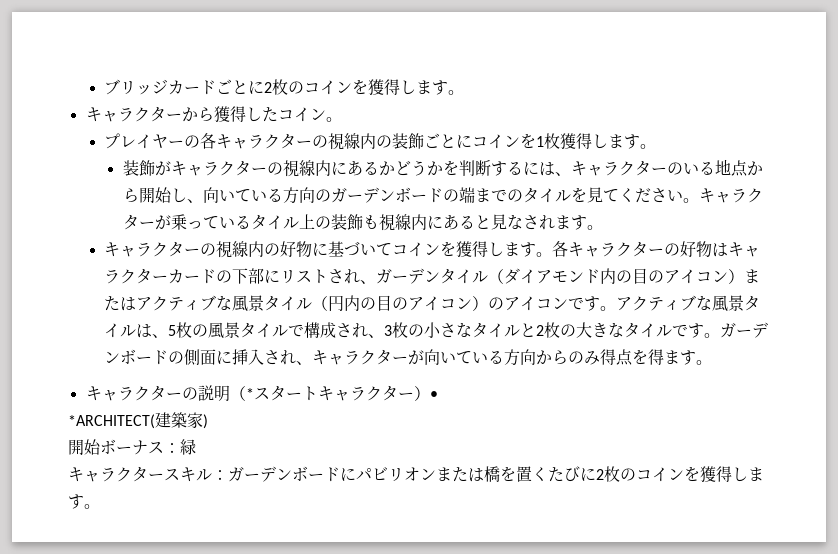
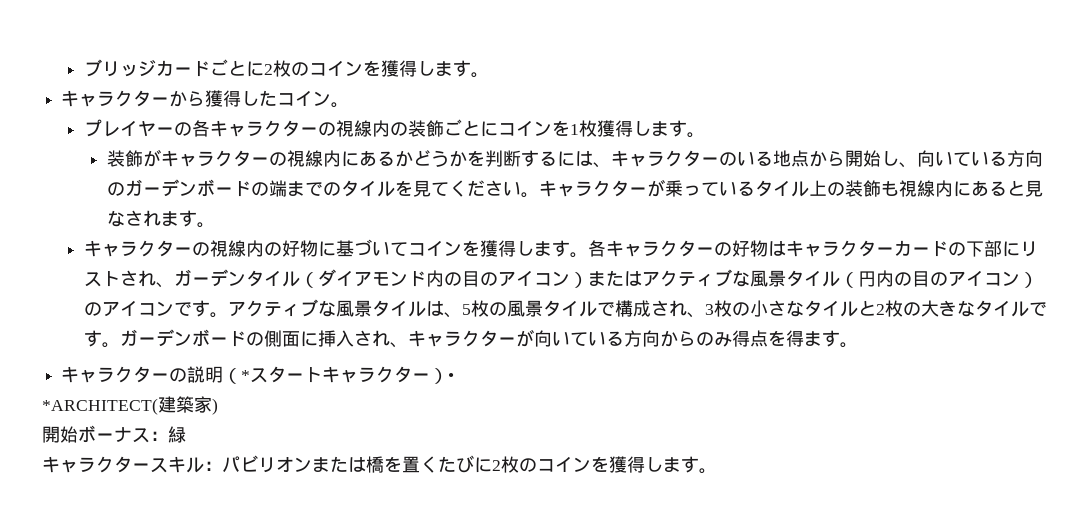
[228,466,356,482] ガーデンボードに -> (222, 466) none

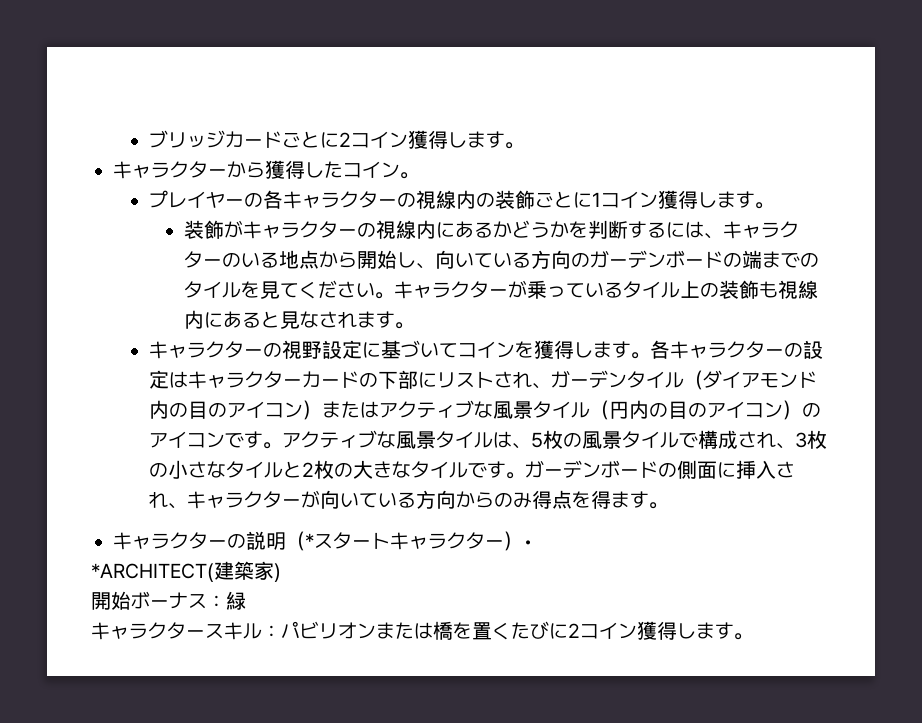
[273,60,382,77] 枚のコインを -> [350,131,408,148] コイン
[498,120,598,137] コインを1枚 -> [591,191,658,208] 1コイン
[228,240,319,257] 線内の好物 -> [301,340,362,359] 野設定
[732,240,769,257] 好物 -> [802,340,823,359] [148,370,169,389] 設定
[501,456,609,473] 枚のコインを -> [580,622,637,639] コイン

